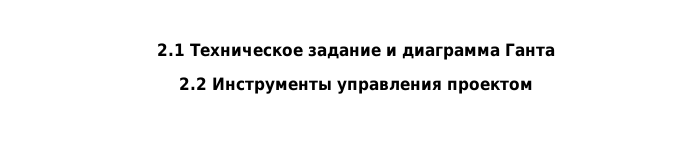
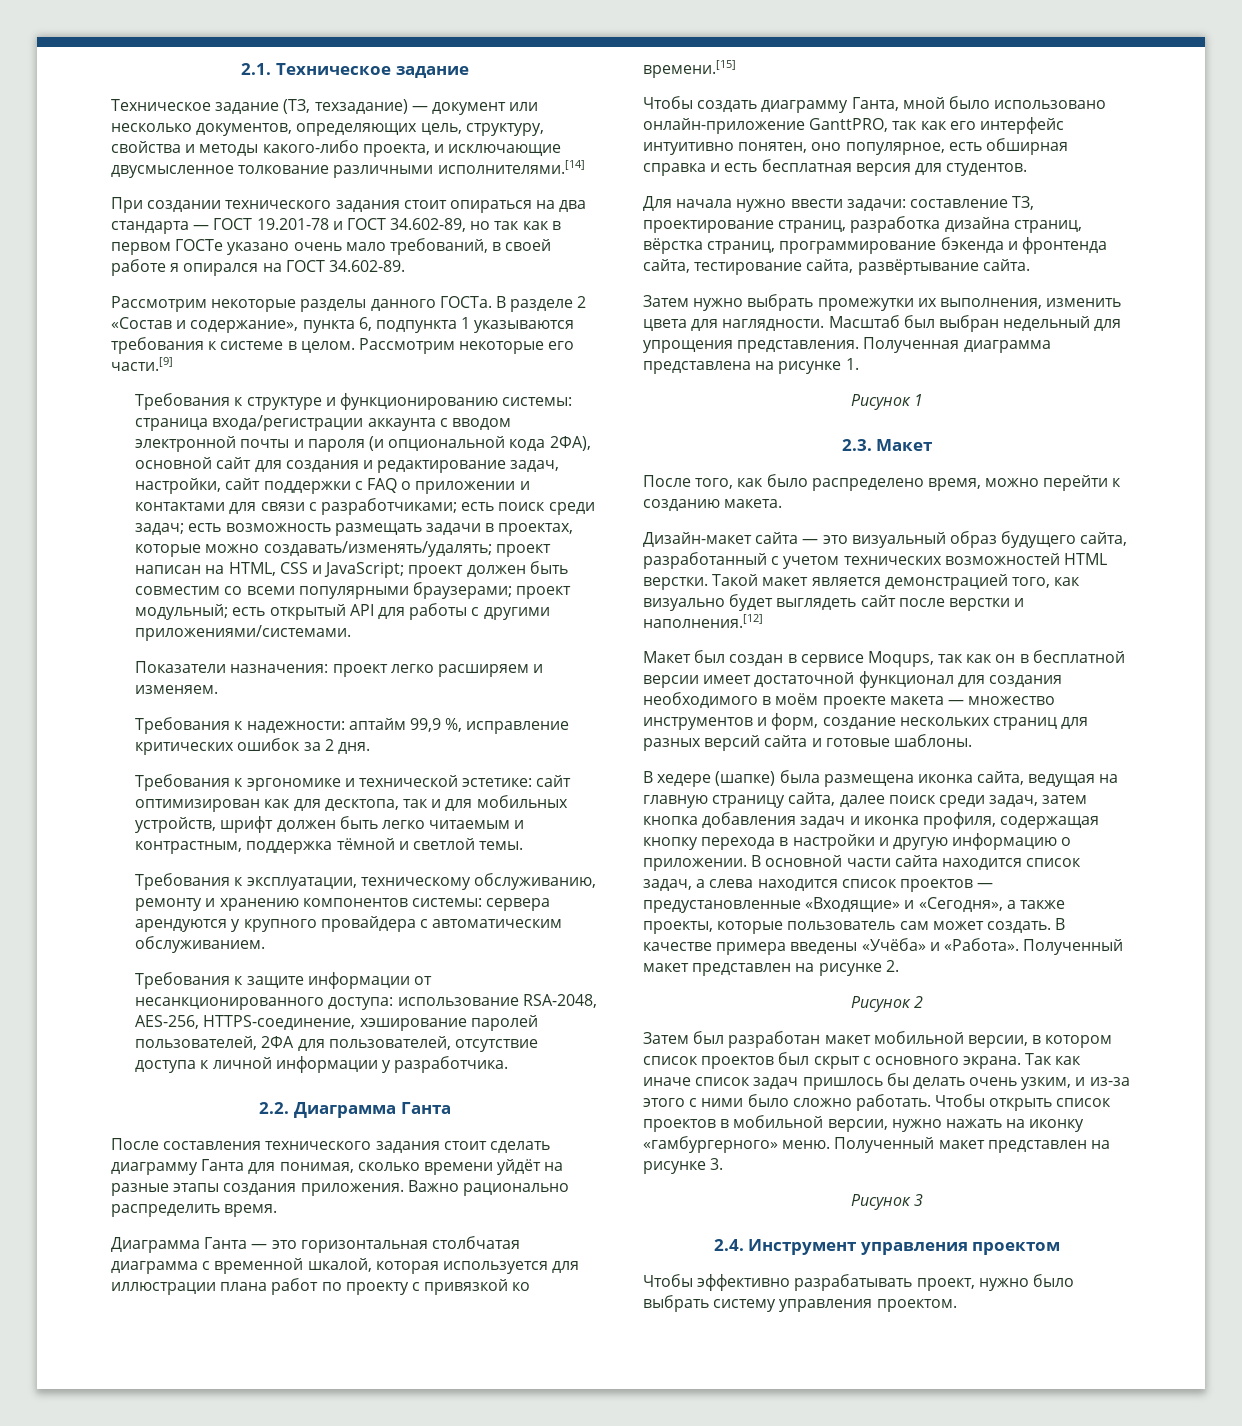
[156,43,555,60] [178,77,533,94] 2.1 Техническое задание и диаграмма Ганта // 2.2 Инструменты управления проектом -> [241,63,469,78] [111,99,539,115] [111,123,544,136] [111,140,562,157] [111,160,585,178] [111,197,587,213] [111,218,561,234] [111,238,552,255] [111,259,405,276] [111,296,587,312] [111,317,575,333] [111,337,575,354] [111,357,173,371] [135,393,573,410] [135,415,511,431] [135,436,591,452] [135,457,560,473] [135,478,530,494] [135,498,595,515] [135,523,574,536] [135,541,551,557] [135,561,568,578] [135,582,572,599] [135,603,550,620] [135,625,352,641] [135,661,544,677] [135,685,219,694] [135,717,570,734] [135,738,370,755] [135,774,572,791] [135,795,568,812] [135,816,525,833] [135,838,524,854] [135,873,596,890] [135,898,551,911] [135,916,563,932] [135,936,266,953] [135,972,432,989] [135,994,597,1010] [135,1015,538,1031] [135,1036,538,1052] [135,1056,509,1073] [259,1102,451,1118] [111,1138,550,1153] [111,1159,564,1175] [111,1180,569,1196] [111,1204,278,1217] [111,1236,520,1253] [111,1258,580,1274] [111,1278,531,1295] [643,60,736,78] [643,96,1107,113] [643,117,1064,134] [643,138,1068,155] [643,159,1028,176] [643,196,1035,212] [643,216,1082,233] [643,237,1107,254] [643,259,1030,275] [643,294,1122,311] [643,315,1122,332] [643,337,1051,353] [643,358,859,374] [850,394,924,410] [841,439,933,451] [643,474,1122,491] [643,499,783,511] [643,531,1128,548] [643,552,1107,569] [643,574,1081,590] [643,594,1025,611] [643,614,763,628] [643,650,1125,667] [643,671,1062,688] [643,692,1056,709] [643,713,1089,730] [643,734,972,751] [643,770,1119,787] [643,792,1088,808] [643,812,1100,829] [643,833,1072,850] [643,855,1082,871] [643,879,994,892] [643,897,1065,913] [643,918,1066,934] [643,938,1124,955] [643,960,899,976] [850,996,924,1012] [643,1031,1113,1048] [643,1052,1082,1069] [643,1073,1130,1090] [643,1094,1112,1111] [643,1115,1085,1132] [643,1136,1110,1153] [643,1158,724,1174] [850,1194,924,1210] [713,1239,1061,1255] [643,1274,1074,1291] [643,1295,957,1312] 2.1. Техническое задание // Техническое задание (ТЗ, техзадание) — документ или несколько документов, определяющих цель, структуру, свойства и методы какого-либо проекта, и исключающие двусмысленное толкование различными исполнителями.[14] // При создании технического задания стоит опираться на два стандарта — ГОСТ 19.201-78 и ГОСТ 34.602-89, но так как в первом ГОСТе указано очень мало требований, в своей работе я опирался на ГОСТ 34.602-89. // Рассмотрим некоторые разделы данного ГОСТа. В разделе 2 «Состав и содержание», пункта 6, подпункта 1 указываются требования к системе в целом. Рассмотрим некоторые его части.[9] // Требования к структуре и функционированию системы: страница входа/регистрации аккаунта с вводом электронной почты и пароля (и опциональной кода 2ФА), основной сайт для создания и редактирование задач, настройки, сайт поддержки с FAQ о приложении и контактами для связи с разработчиками; есть поиск среди задач; есть возможность размещать задачи в проектах, которые можно создавать/изменять/удалять; проект написан на HTML, CSS и JavaScript; проект должен быть совместим со всеми популярными браузерами; проект модульный; есть открытый API для работы с другими приложениями/системами. // Показатели назначения: проект легко расширяем и изменяем. // Требования к надежности: аптайм 99,9 %, исправление критических ошибок за 2 дня. // Требования к эргономике и технической эстетике: сайт оптимизирован как для десктопа, так и для мобильных устройств, шрифт должен быть легко читаемым и контрастным, поддержка тёмной и светлой темы. // Требования к эксплуатации, техническому обслуживанию, ремонту и хранению компонентов системы: сервера арендуются у крупного провайдера с автоматическим обслуживанием. // Требования к защите информации от несанкционированного доступа: использование RSA-2048, AES-256, HTTPS-соединение, хэширование паролей пользователей, 2ФА для пользователей, отсутствие доступа к личной информации у разработчика. // 2.2. Диаграмма Ганта // После составления технического задания стоит сделать диаграмму Ганта для понимая, сколько времени уйдёт на разные этапы создания приложения. Важно рационально распределить время. // Диаграмма Ганта — это горизонтальная столбчатая диаграмма с временной шкалой, которая используется для иллюстрации плана работ по проекту с привязкой ко времени.[15] // Чтобы создать диаграмму Ганта, мной было использовано онлайн-приложение GanttPRO, так как его интерфейс интуитивно понятен, оно популярное, есть обширная справка и есть бесплатная версия для студентов. // Для начала нужно ввести задачи: составление ТЗ, проектирование страниц, разработка дизайна страниц, вёрстка страниц, программирование бэкенда и фронтенда сайта, тестирование сайта, развёртывание сайта. // Затем нужно выбрать промежутки их выполнения, изменить цвета для наглядности. Масштаб был выбран недельный для упрощения представления. Полученная диаграмма представлена на рисунке 1. // Рисунок 1 // 2.3. Макет // После того, как было распределено время, можно перейти к созданию макета. // Дизайн-макет сайта — это визуальный образ будущего сайта, разработанный с учетом технических возможностей HTML верстки. Такой макет является демонстрацией того, как визуально будет выглядеть сайт после верстки и наполнения.[12] // Макет был создан в сервисе Moqups, так как он в бесплатной версии имеет достаточной функционал для создания необходимого в моём проекте макета — множество инструментов и форм, создание нескольких страниц для разных версий сайта и готовые шаблоны. // В хедере (шапке) была размещена иконка сайта, ведущая на главную страницу сайта, далее поиск среди задач, затем кнопка добавления задач и иконка профиля, содержащая кнопку перехода в настройки и другую информацию о приложении. В основной части сайта находится список задач, а слева находится список проектов — предустановленные «Входящие» и «Сегодня», а также проекты, которые пользователь сам может создать. В качестве примера введены «Учёба» и «Работа». Полученный макет представлен на рисунке 2. // Рисунок 2 // Затем был разработан макет мобильной версии, в котором список проектов был скрыт с основного экрана. Так как иначе список задач пришлось бы делать очень узким, и из-за этого с ними было сложно работать. Чтобы открыть список проектов в мобильной версии, нужно нажать на иконку «гамбургерного» меню. Полученный макет представлен на рисунке 3. // Рисунок 3 // 2.4. Инструмент управления проектом // Чтобы эффективно разрабатывать проект, нужно было выбрать систему управления проектом.

